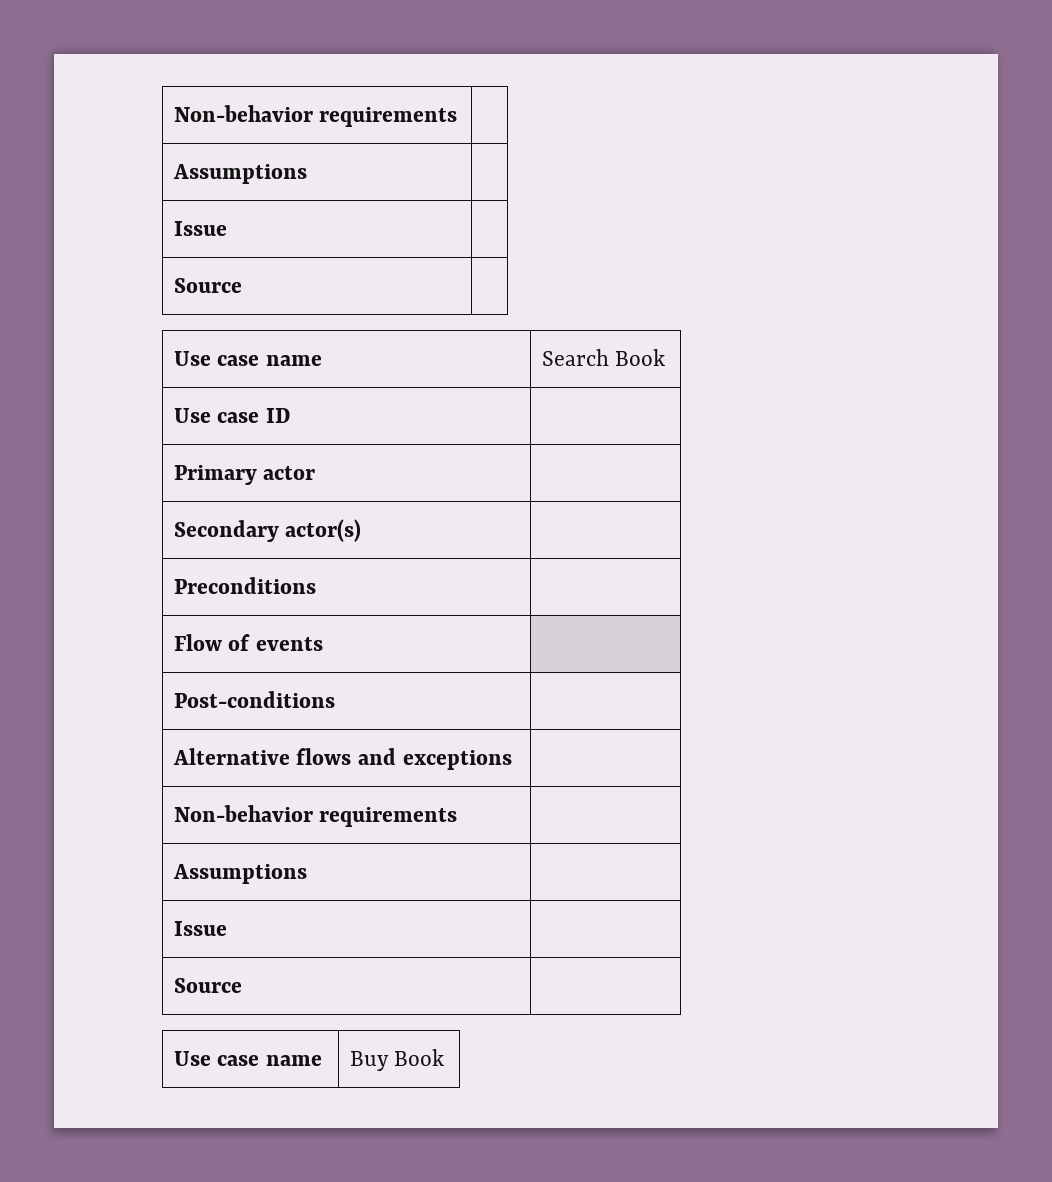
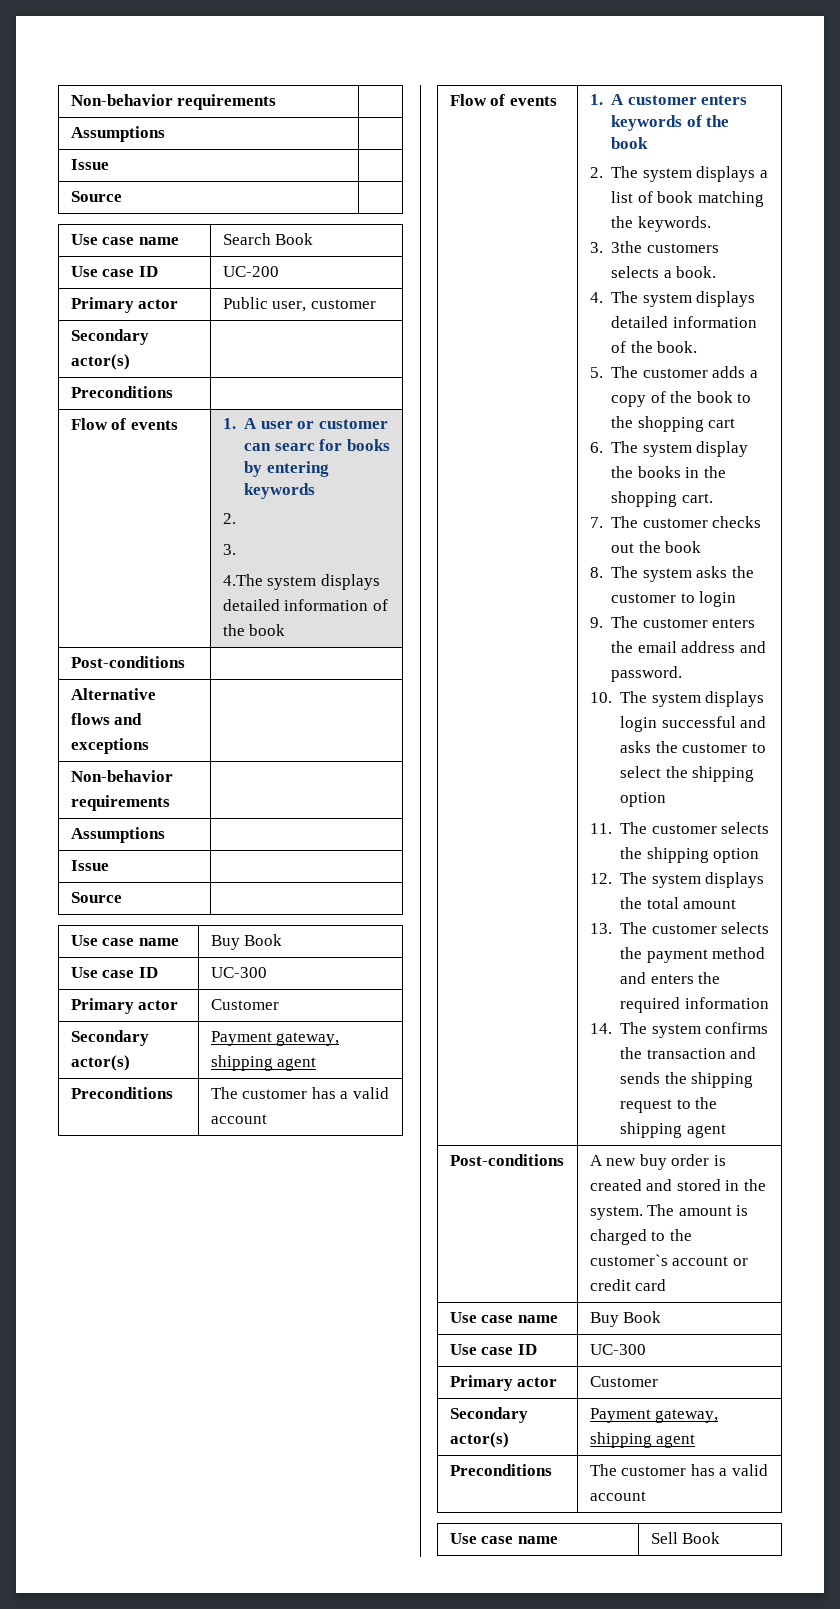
[173,465,316,485] // Primary actor | -> [222,266,279,277] [70,297,179,313] [222,297,376,312] UC-200 // Primary actor | Public user, customer
(323, 644) none -> [222,418,388,429] [244,439,390,451] [244,461,329,477] [244,483,316,499] [222,513,236,524] [222,544,236,555] [222,574,380,590] [222,599,388,611] [222,624,286,636] 1. A user or customer can searc for books by entering keywords // 2. // 3. // 4.The system displays detailed information of the book
(445, 1057) none -> [70,967,158,978] [210,967,267,978] [70,998,179,1014] [210,999,279,1010] [70,1030,149,1046] [70,1055,130,1071] [210,1031,340,1046] [210,1055,317,1071] [70,1087,173,1099] [210,1087,389,1099] [210,1114,267,1124] [449,94,557,106] [589,94,748,105] [611,115,730,131] [611,137,649,149] [589,166,768,182] [611,191,764,207] [611,216,711,232] [589,241,719,253] [611,266,717,278] [589,291,756,307] [611,316,757,328] [611,341,698,353] [589,366,758,378] [611,391,752,407] [611,416,736,432] [589,441,749,457] [611,466,726,478] [611,491,713,507] [589,516,762,528] [611,541,702,553] [589,566,754,582] [611,591,737,607] [589,616,756,628] [611,641,766,653] [611,666,683,682] [589,691,765,707] [620,716,767,732] [620,741,766,753] [620,766,755,782] [620,792,667,807] [589,822,770,834] [620,847,760,863] [589,872,765,888] [620,897,737,909] [589,922,770,934] [620,947,766,963] [620,972,721,984] [620,997,769,1013] [589,1022,769,1038] [620,1047,757,1059] [620,1072,754,1088] [620,1097,718,1113] [620,1122,726,1138] [449,1154,564,1166] [589,1154,726,1170] [589,1179,766,1191] [589,1204,749,1220] [589,1229,692,1245] [589,1254,748,1266] [589,1279,667,1291] [449,1312,558,1323] [589,1311,662,1327] [449,1344,537,1355] [589,1344,646,1355] [449,1375,558,1391] [589,1376,658,1387] [449,1407,528,1423] [449,1432,509,1448] [589,1408,719,1423] [589,1432,696,1448] [449,1464,552,1476] [589,1464,768,1476] [589,1491,646,1501] [449,1533,558,1544] [650,1532,721,1544] // Use case ID | UC-300 // Primary actor | Customer // Secondary actor(s) | Payment gateway, shipping agent // Preconditions | The customer has a valid account // Flow of events | 1. A customer enters keywords of the book // 2. The system displays a list of book matching the keywords. // 3. 3the customers selects a book. // 4. The system displays detailed information of the book. // 5. The customer adds a copy of the book to the shopping cart // 6. The system display the books in the shopping cart. // 7. The customer checks out the book // 8. The system asks the customer to login // 9. The customer enters the email address and password. // 10. The system displays login successful and asks the customer to select the shipping option // 11. The customer selects the shipping option // 12. The system displays the total amount // 13. The customer selects the payment method and enters the required information // 14. The system confirms the transaction and sends the shipping request to the shipping agent // Post-conditions | A new buy order is created and stored in the system. The amount is charged to the customer`s account or credit card // Use case name | Buy Book // Use case ID | UC-300 // Primary actor | Customer // Secondary actor(s) | Payment gateway, shipping agent // Preconditions | The customer has a valid account // Use case name | Sell Book

